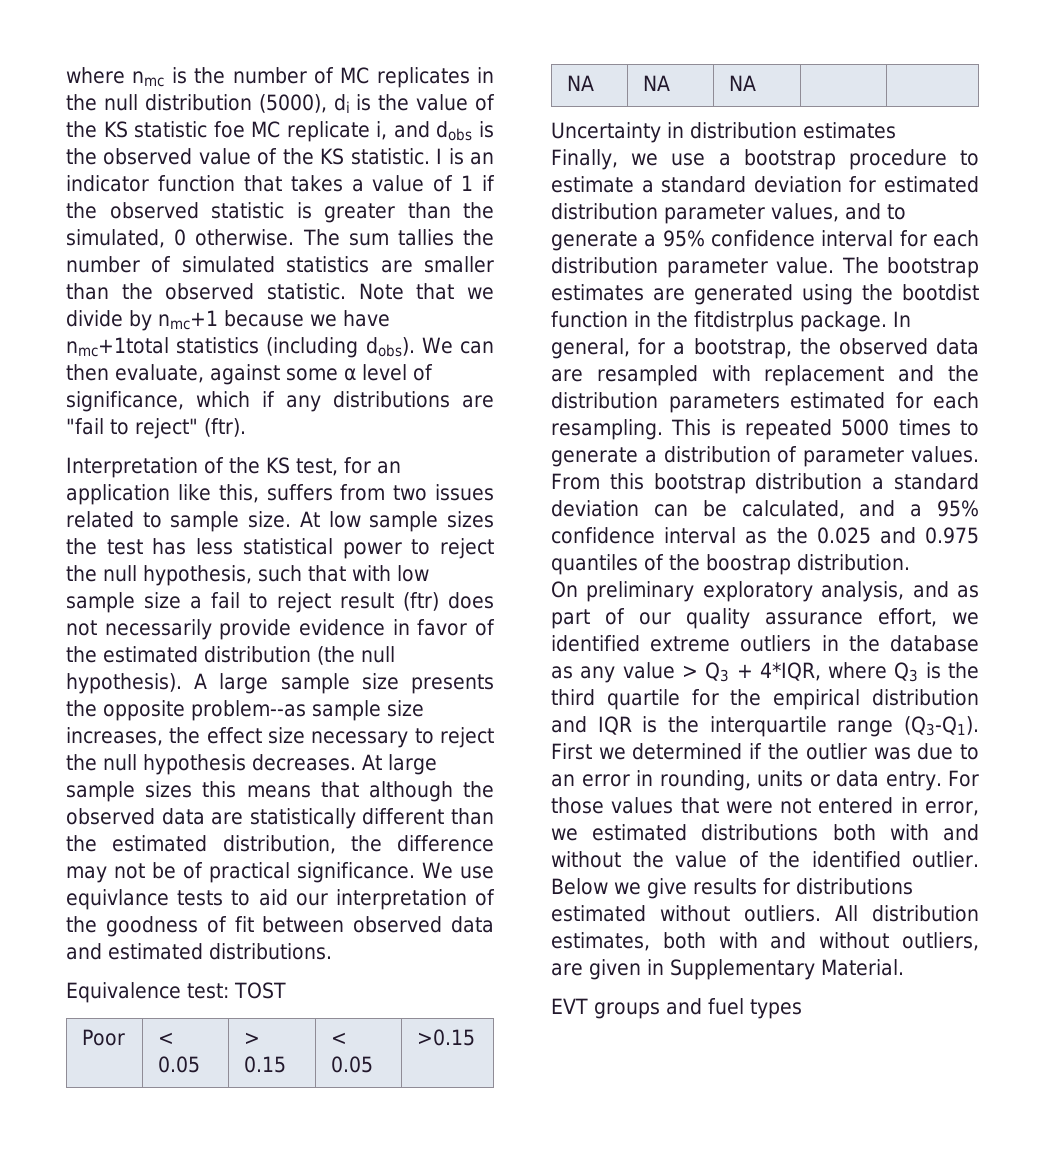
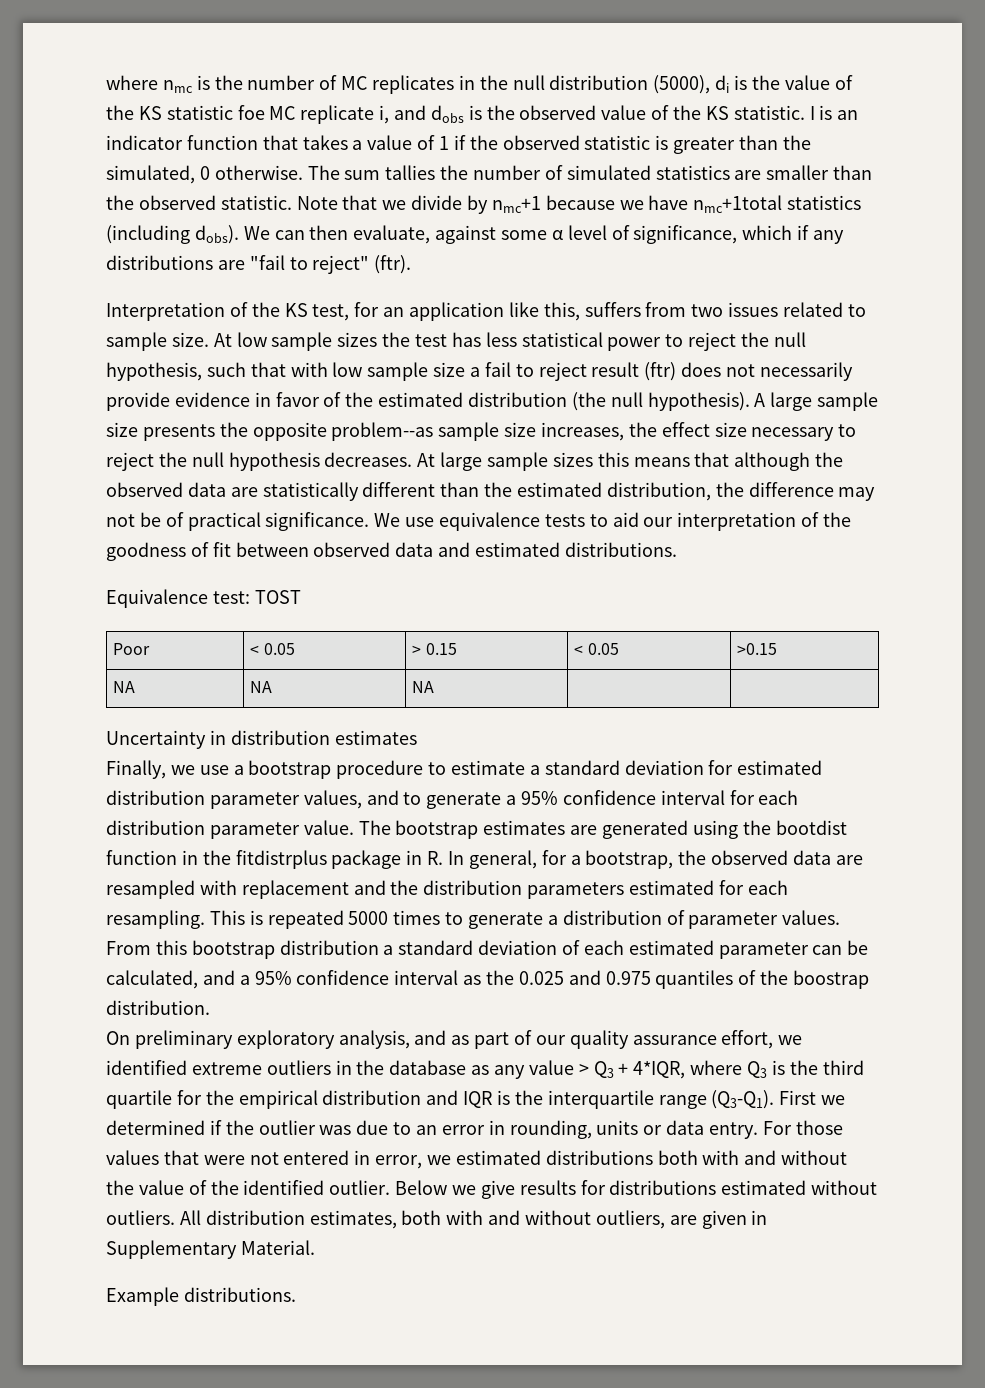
[66,889,169,910] equivlance -> [439,512,541,531] equivalence
[800,311,887,332] package. -> [331,850,444,869] package in R.
(639, 508) none -> [562,940,809,959] of each estimated parameter
[551,998,802,1019] EVT groups and fuel types -> [106,1287,296,1306] Example distributions.

